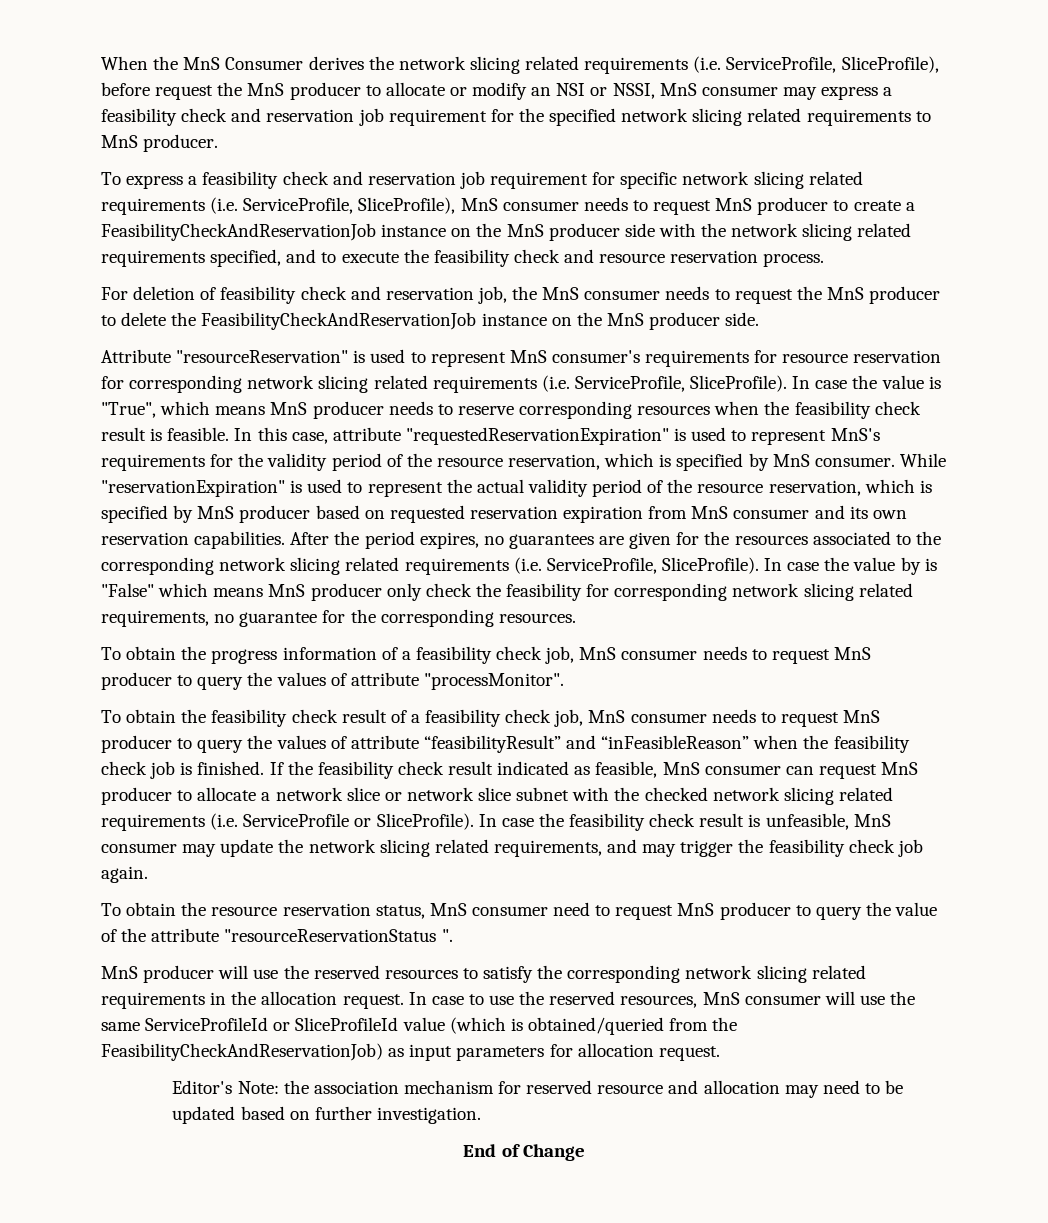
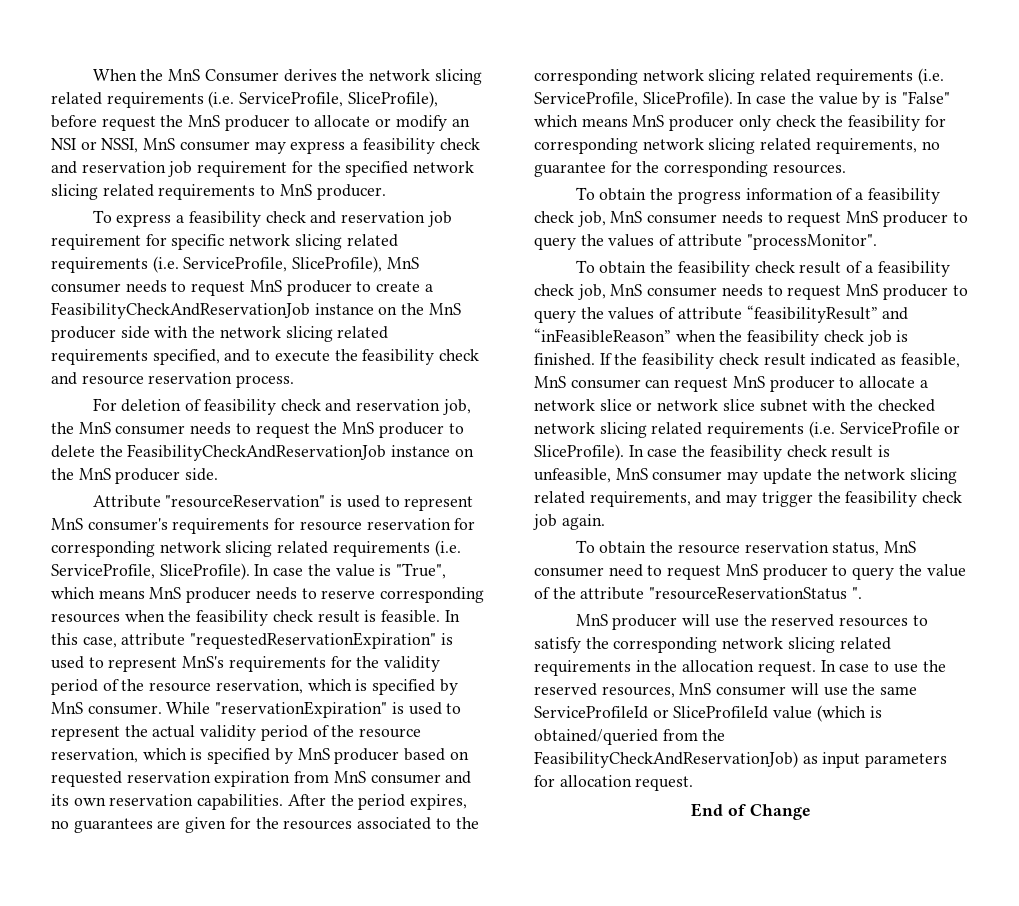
[172,1080,904,1098] [172,1106,481,1124] // Editor's Note: the association mechanism for reserved resource and allocation may need to be updated based on further investigation. -> (694, 783) none

